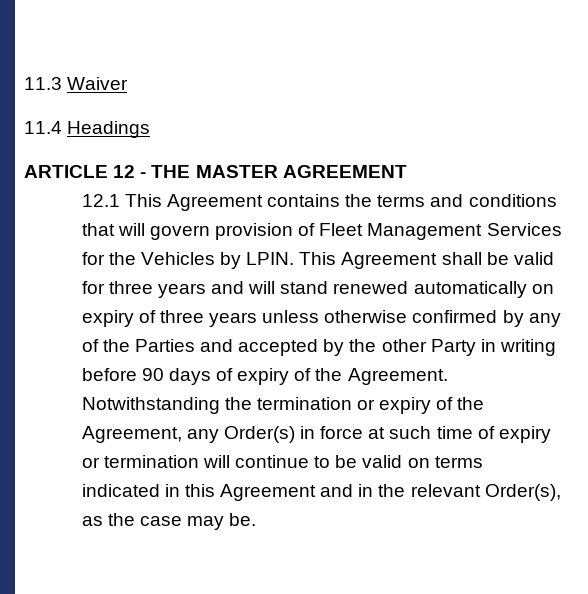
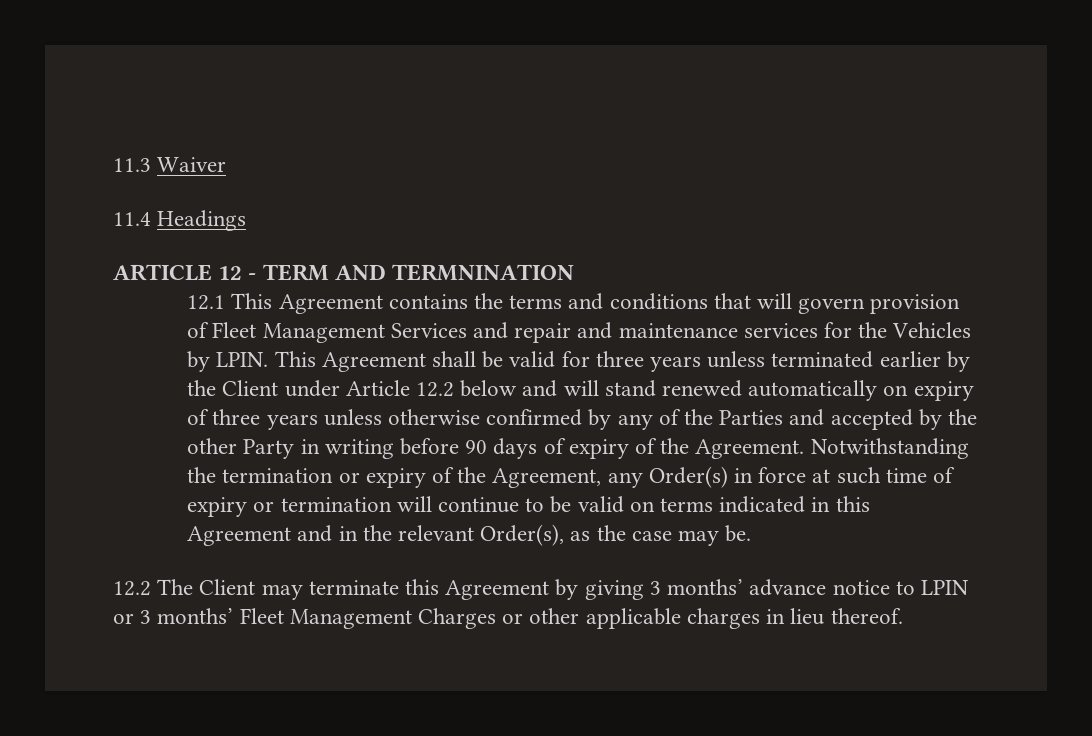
[151,165,407,178] THE MASTER AGREEMENT -> [262,264,575,281] TERM AND TERMNINATION
(562, 229) none -> [472,322,818,343] and repair and maintenance services
(206, 290) none -> [707,351,970,372] [187,380,518,397] unless terminated earlier by the Client under Article 12.2 below
(257, 519) none -> [113,579,969,600] [113,608,903,629] // 12.2 The Client may terminate this Agreement by giving 3 months’ advance notice to LPIN or 3 months’ Fleet Management Charges or other applicable charges in lieu thereof.

